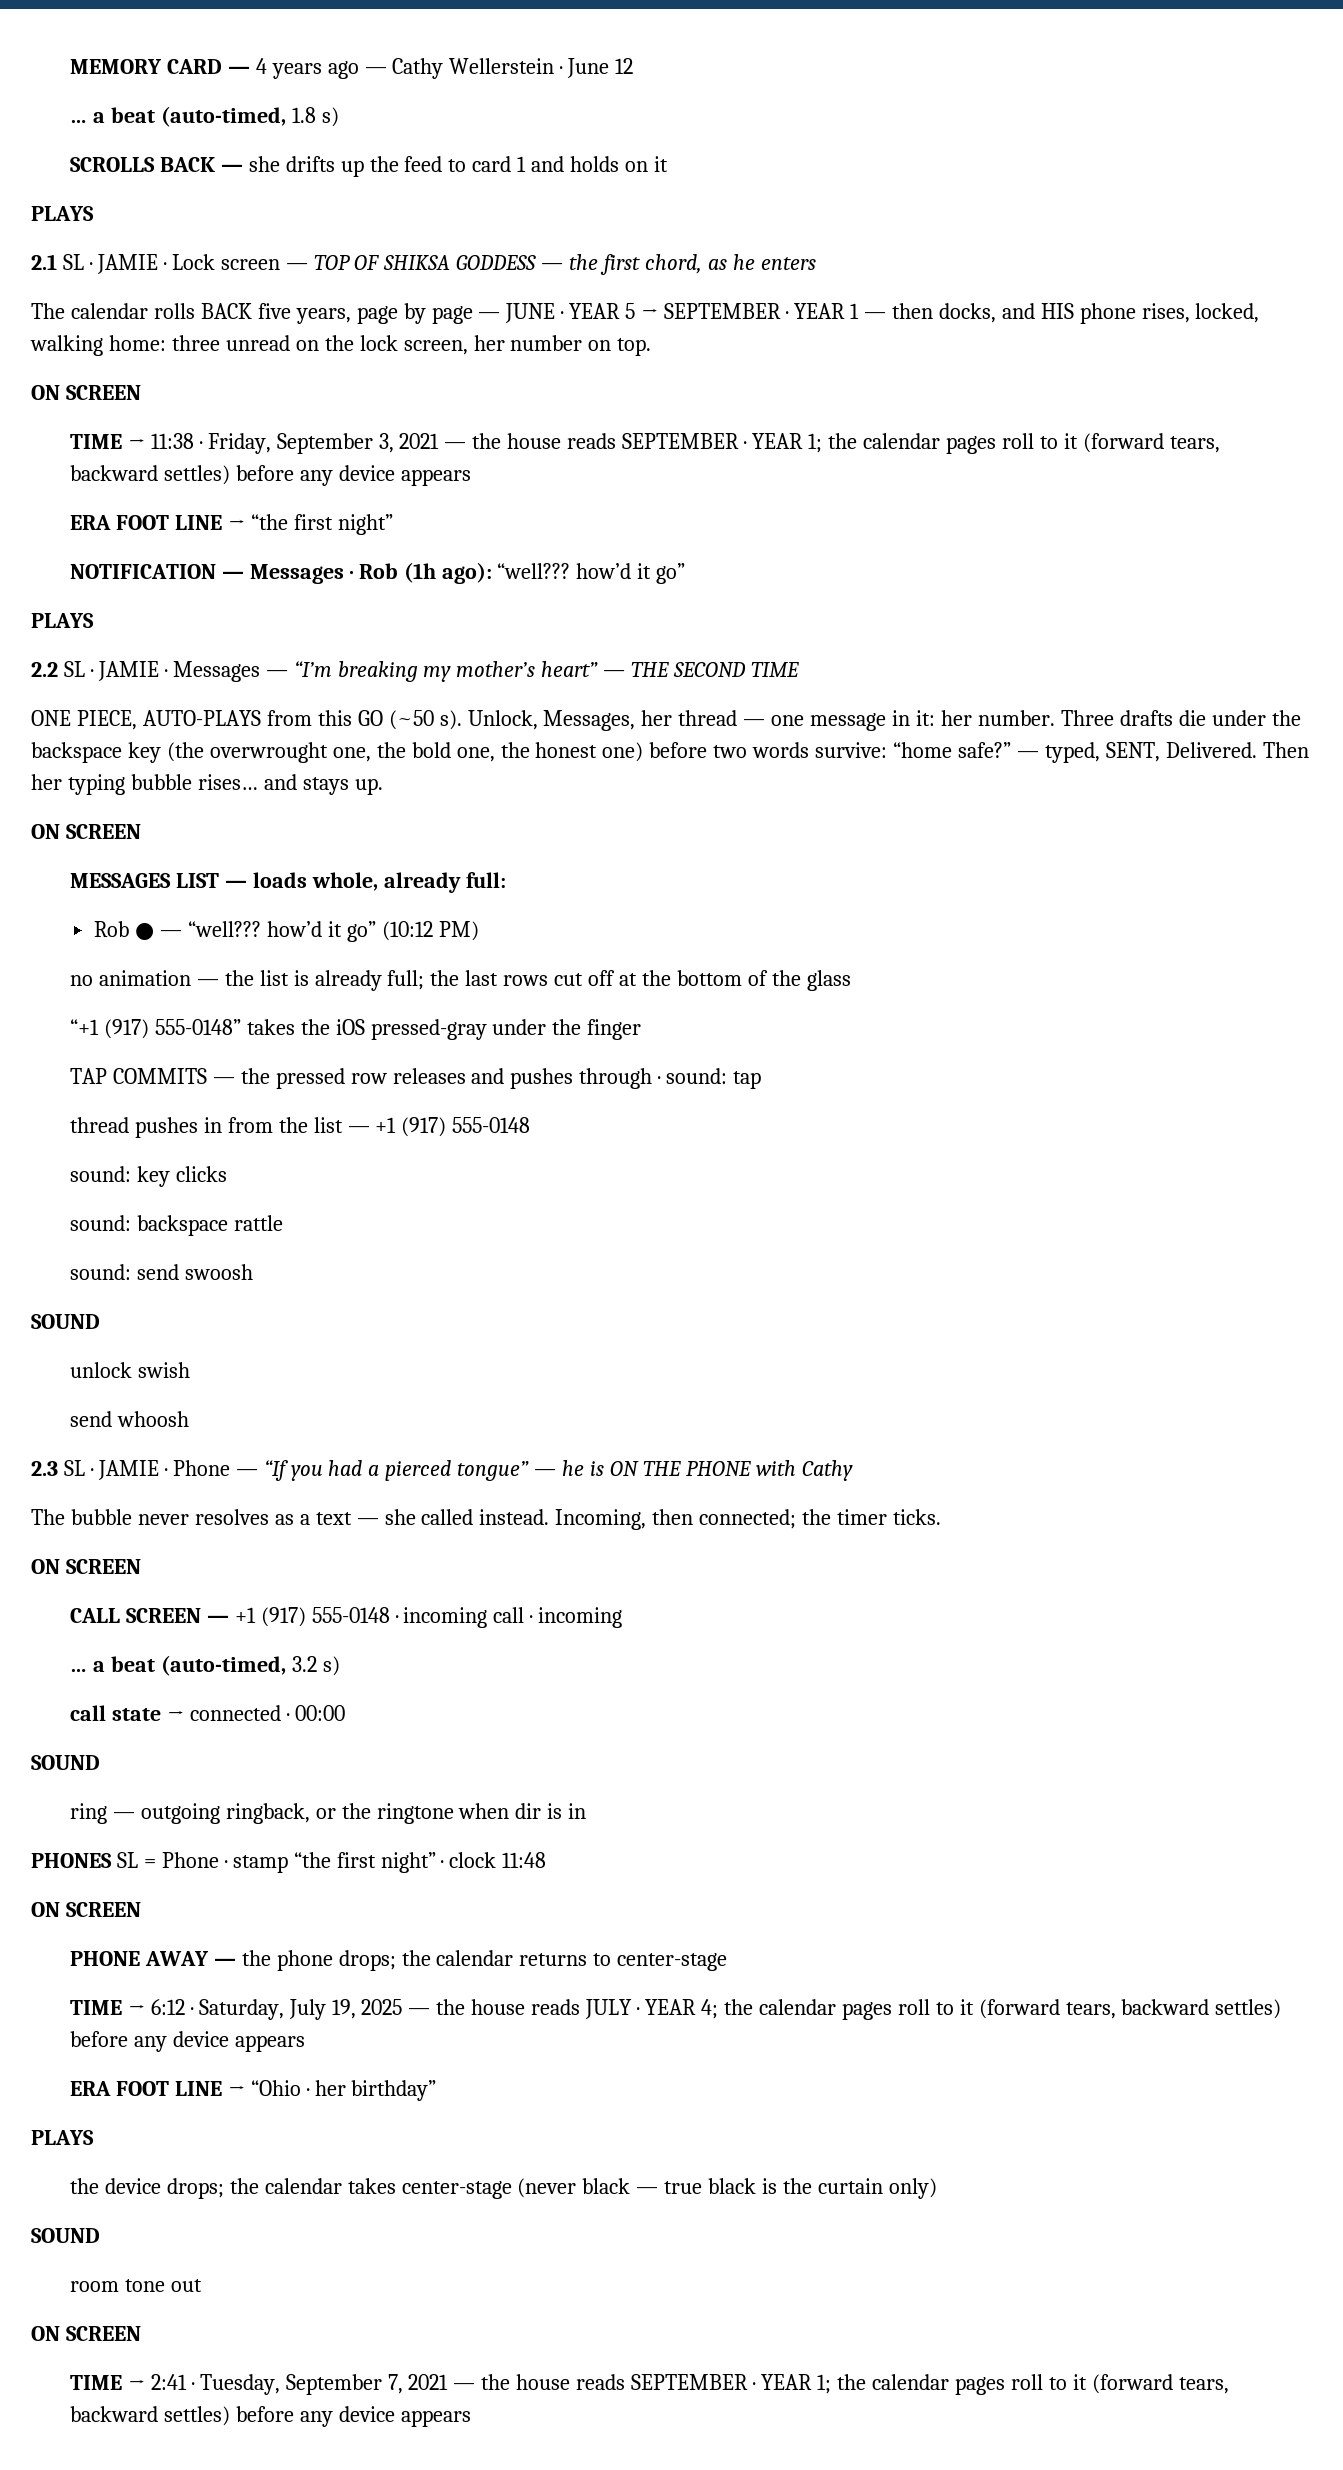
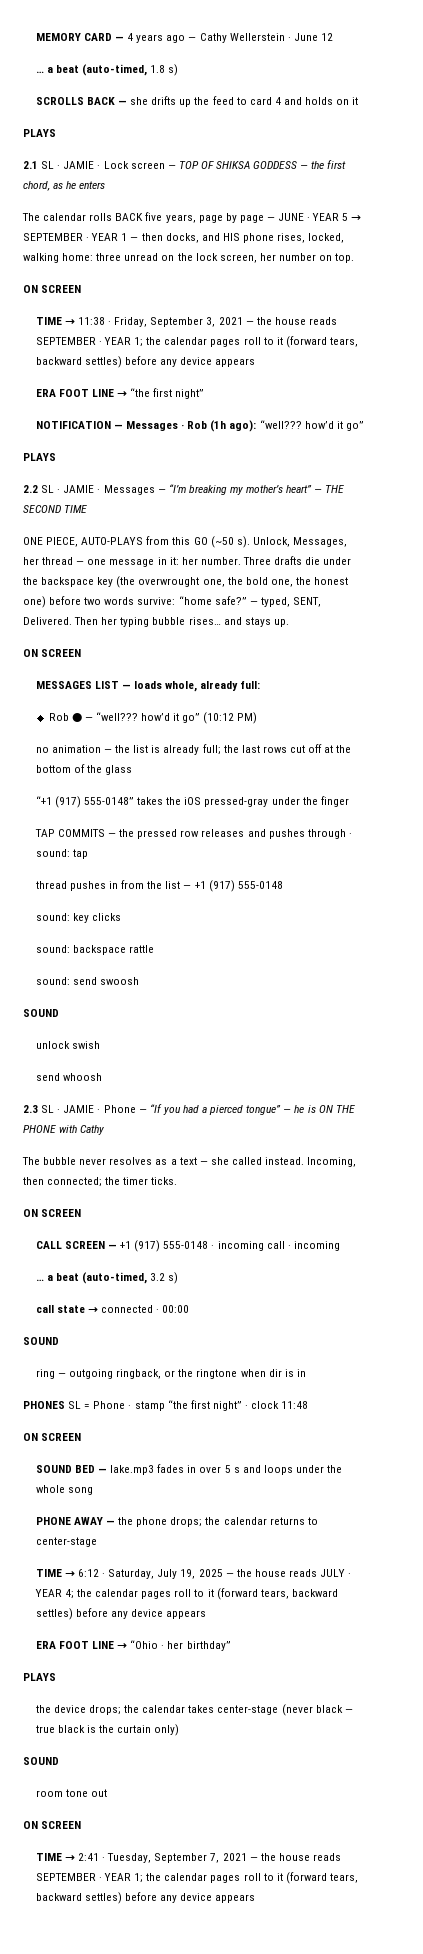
[517,156,527,172] 1 -> [274,97,281,105] 4
(141, 1909) none -> [35,1464,343,1475] [35,1485,93,1495] // SOUND BED — lake.mp3 fades in over 5 s and loops under the whole song

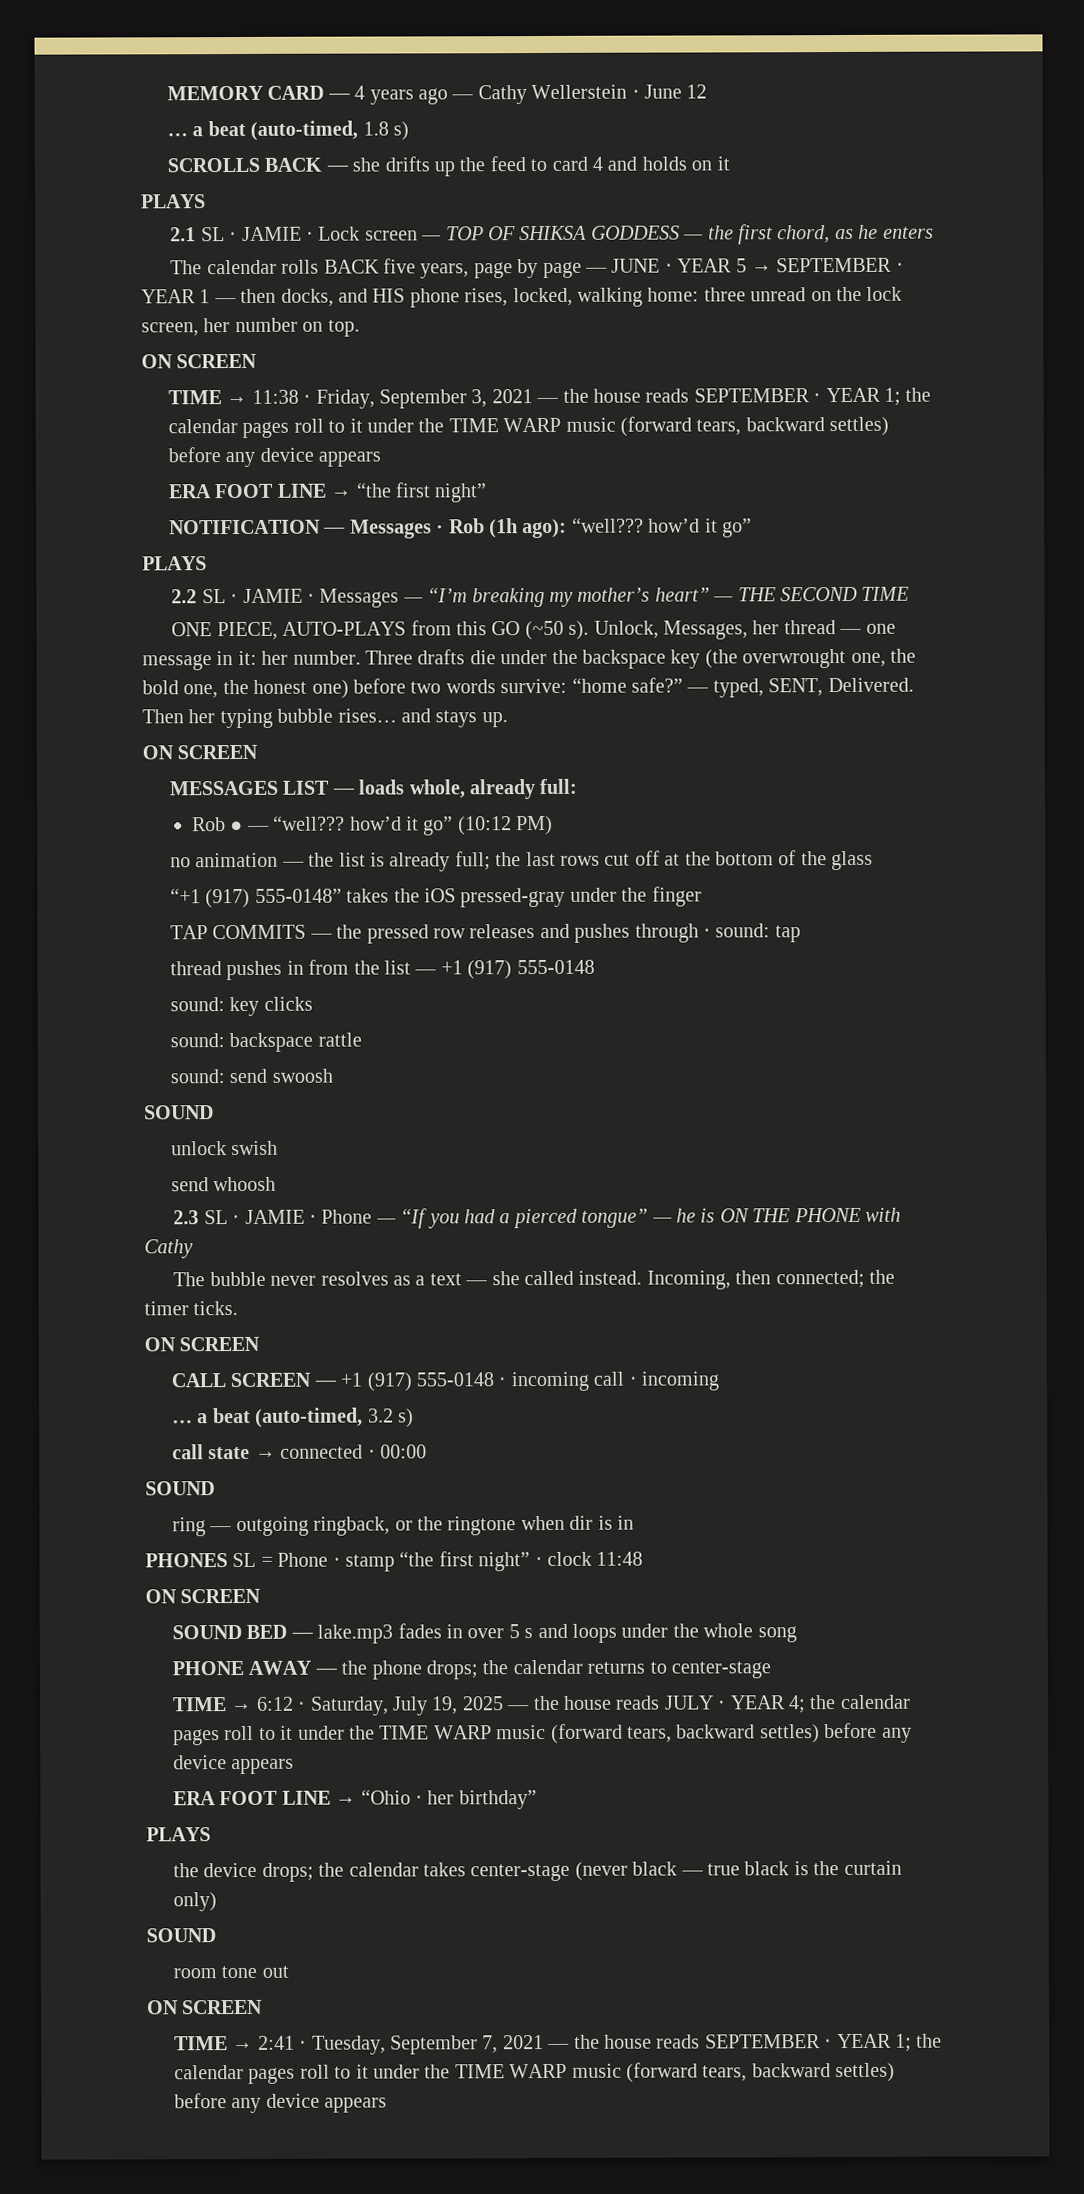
(283, 341) none -> [367,417,616,433] under the TIME WARP music
(214, 1593) none -> [297,1724,547,1740] under the TIME WARP music
(283, 1877) none -> [373,2063,622,2079] under the TIME WARP music

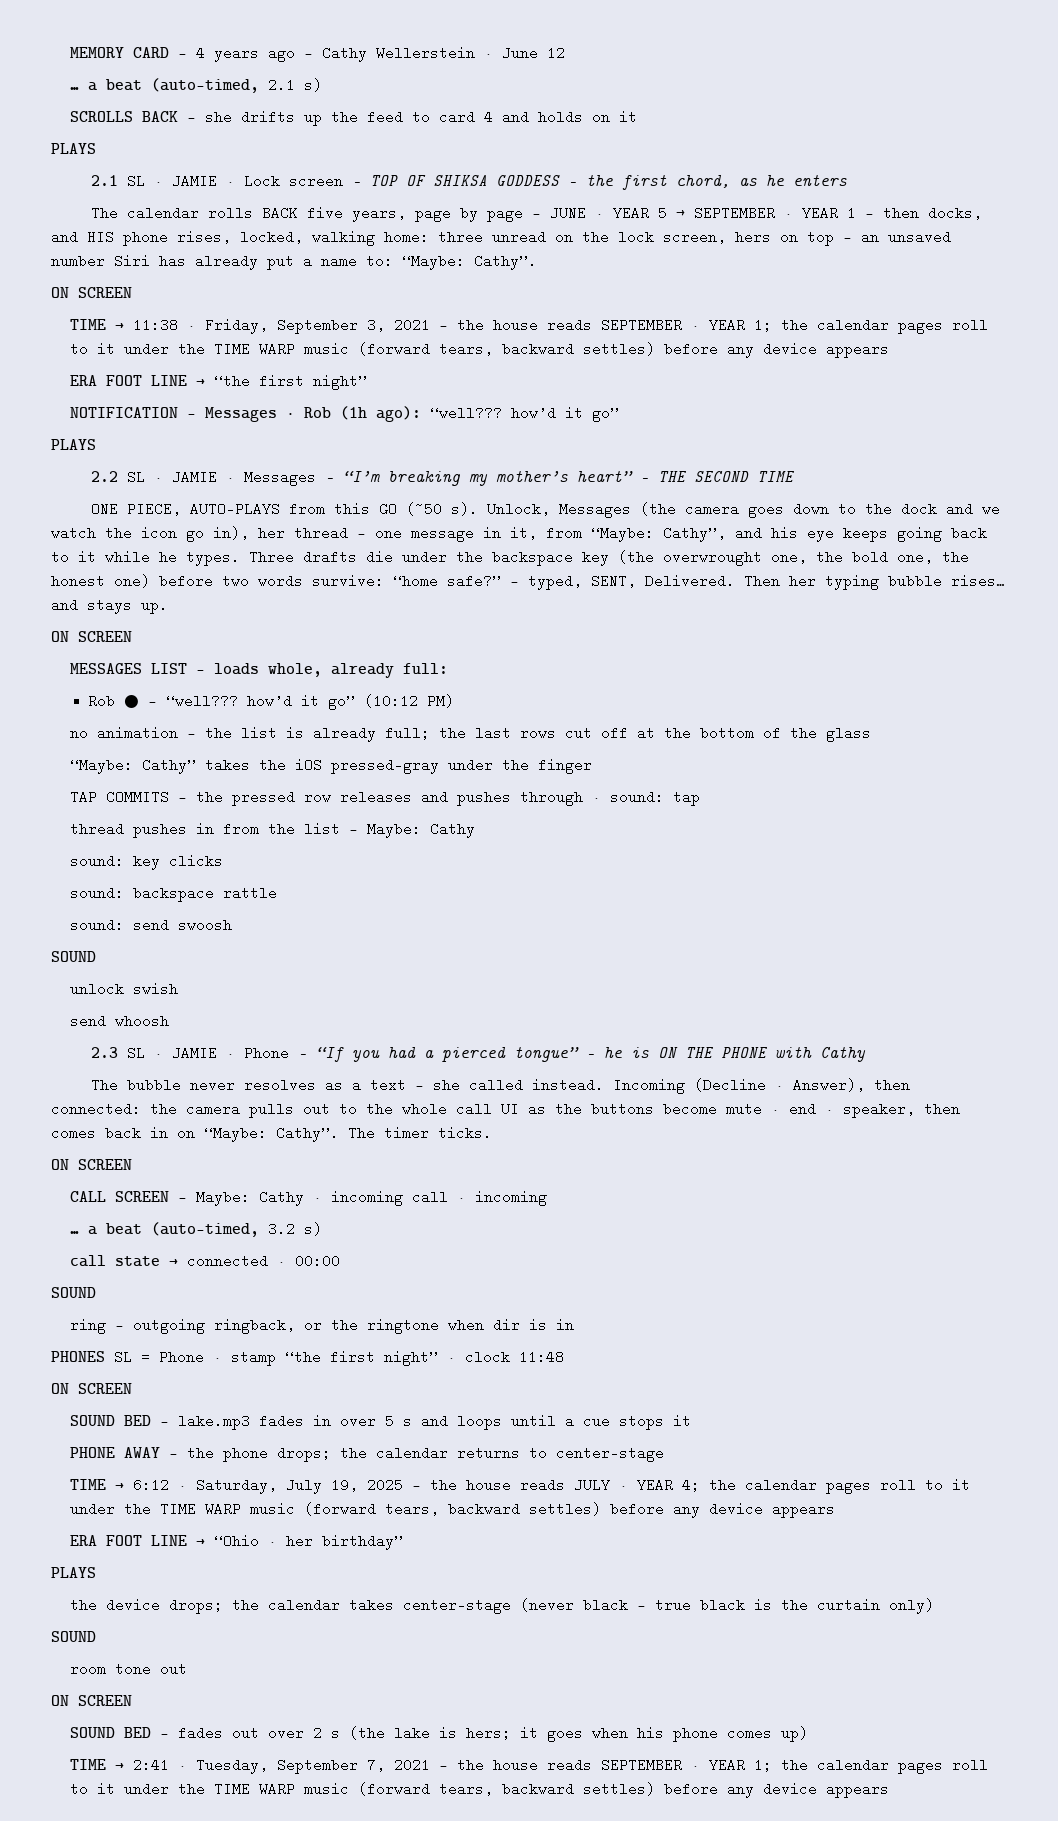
[362,121,389,136] 1.8 -> [268,78,296,92] 2.1
[203,317,360,337] her number on top. -> [735,230,951,246] [51,254,537,270] hers on top — an unsaved number Siri has already put a name to: “Maybe: Cathy”.
[662,620,748,640] Messages, -> [559,502,1001,518] [51,526,249,542] Messages (the camera goes down to the dock and we watch the icon go in),
[237,650,361,666] it: her number. -> [510,526,987,542] [51,550,240,566] it, from “Maybe: Cathy”, and his eye keeps going back to it while he types.
[170,888,342,909] “+1 (917) 555-0148” -> [70,758,197,774] “Maybe: Cathy”
[440,959,595,980] +1 (917) 555-0148 -> [367,822,476,838] Maybe: Cathy
[646,1269,895,1290] Incoming, then connected; the -> [613,1078,911,1094] [51,1102,960,1118] [51,1126,375,1142] Incoming (Decline · Answer), then connected: the camera pulls out to the whole call UI as the buttons become mute · end · speaker, then comes back in on “Maybe: Cathy”. The
[340,1372,495,1392] +1 (917) 555-0148 -> [196,1190,305,1206] Maybe: Cathy
[621,1623,797,1643] under the whole song -> [511,1414,692,1430] until a cue stops it
(264, 2007) none -> [70,1726,809,1742] // SOUND BED — fades out over 2 s (the lake is hers; it goes when his phone comes up)

